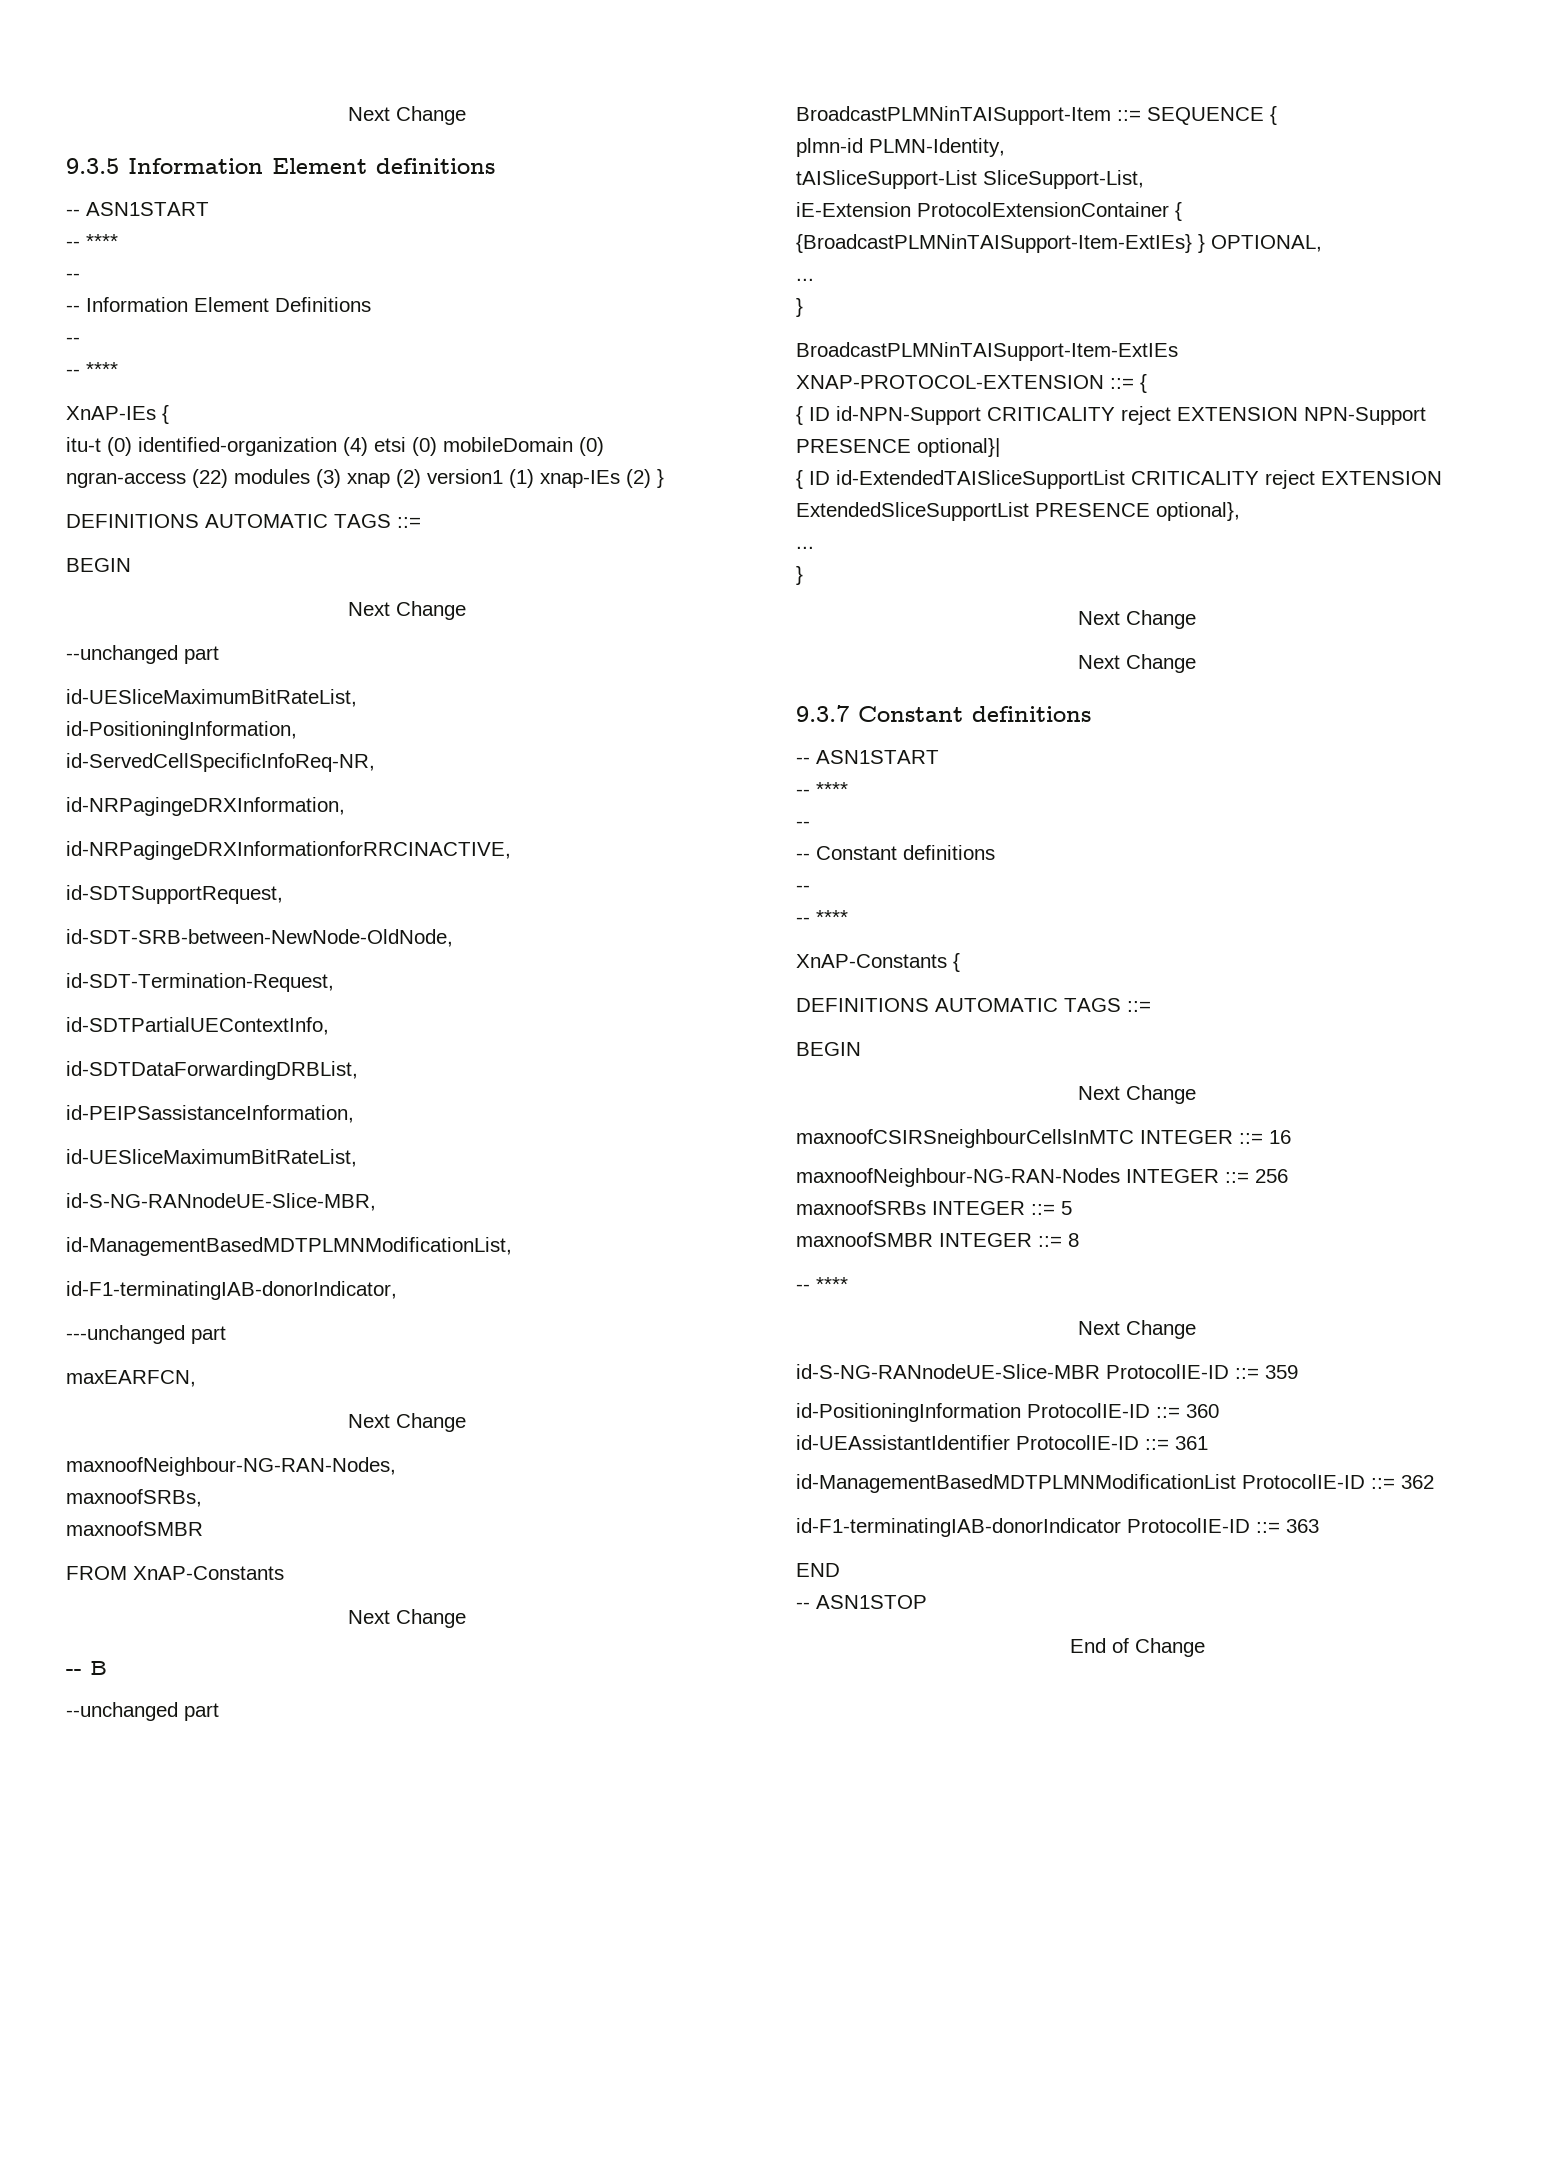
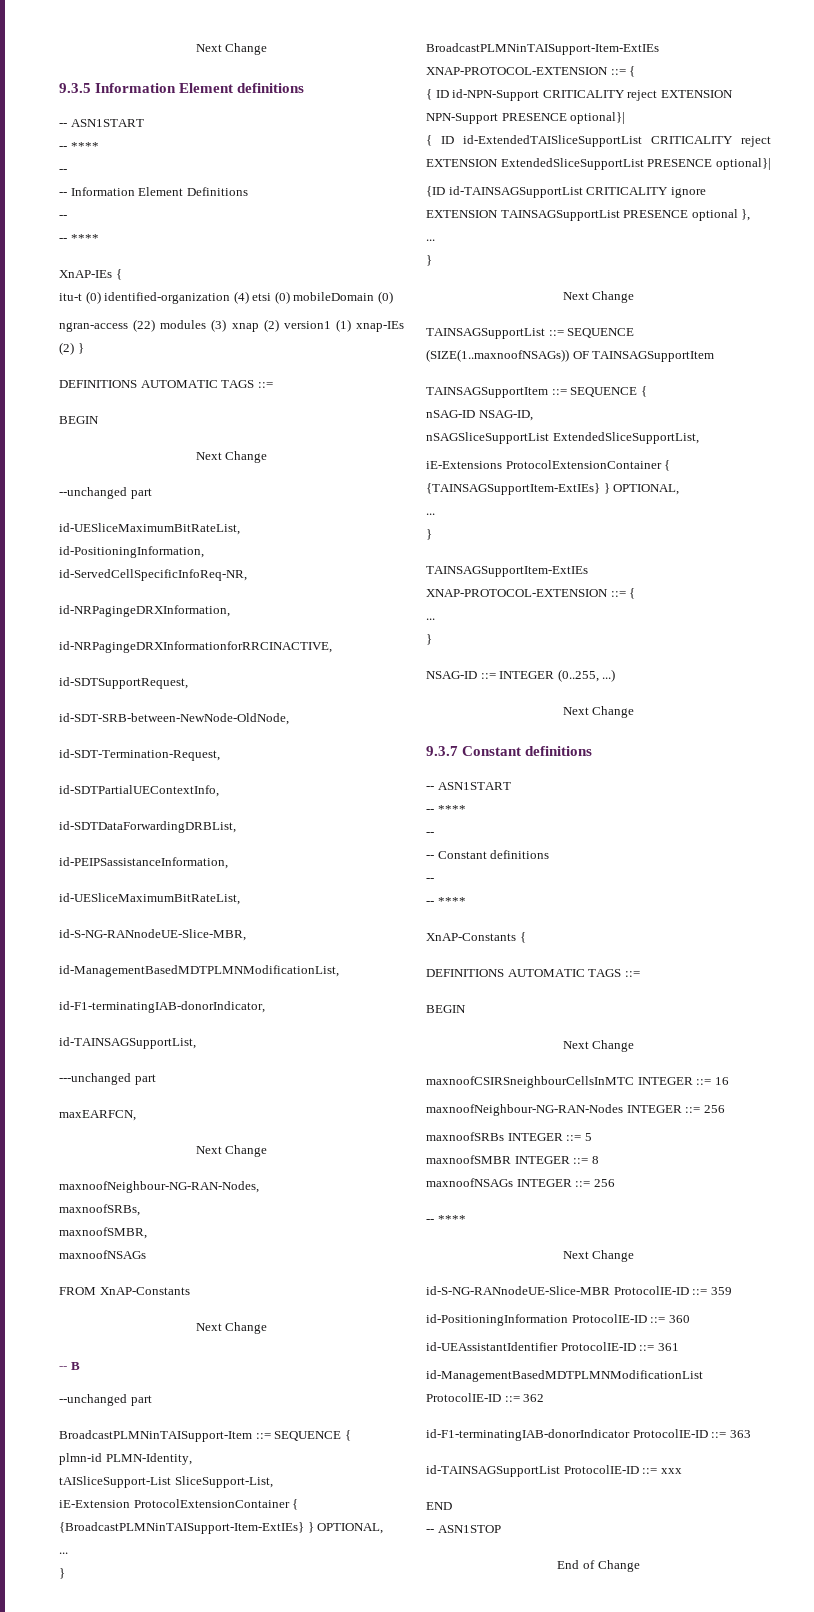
(397, 1290) none -> [59,1037,196,1049] // id-TAINSAGSupportList,
[66,1521,203,1536] maxnoofSMBR -> [59,1227,147,1239] [59,1250,146,1259] maxnoofSMBR, // maxnoofNSAGs
[1156,502,1240,521] [796,546,814,549] [796,566,803,585] [1078,610,1196,629] optional}, // ... // } // Next Change -> [715,158,771,170] [426,186,706,198] [426,209,751,221] [426,239,435,241] [426,255,432,266] [562,291,635,303] [426,328,635,339] [426,349,715,362] [426,386,647,398] [426,410,533,421] [426,432,699,444] [426,460,671,471] [426,483,680,495] [426,513,435,515] [426,529,432,540] [426,566,588,577] [426,588,636,599] [426,618,435,620] [426,634,432,645] [426,669,616,682] optional}| // {ID id-TAINSAGSupportList CRITICALITY ignore EXTENSION TAINSAGSupportList PRESENCE optional }, // ... // } // Next Change // TAINSAGSupportList ::= SEQUENCE (SIZE(1..maxnoofNSAGs)) OF TAINSAGSupportItem // TAINSAGSupportItem ::= SEQUENCE { // nSAG-ID NSAG-ID, // nSAGSliceSupportList ExtendedSliceSupportList, // iE-Extensions ProtocolExtensionContainer { {TAINSAGSupportItem-ExtIEs} } OPTIONAL, // ... // } // TAINSAGSupportItem-ExtIEs XNAP-PROTOCOL-EXTENSION ::= { // ... // } // NSAG-ID ::= INTEGER (0..255, ...)
(1079, 1240) none -> [426,1178,615,1187] // maxnoofNSAGs INTEGER ::= 256
(1319, 1526) none -> [426,1465,682,1477] // id-TAINSAGSupportList ProtocolIE-ID ::= xxx

